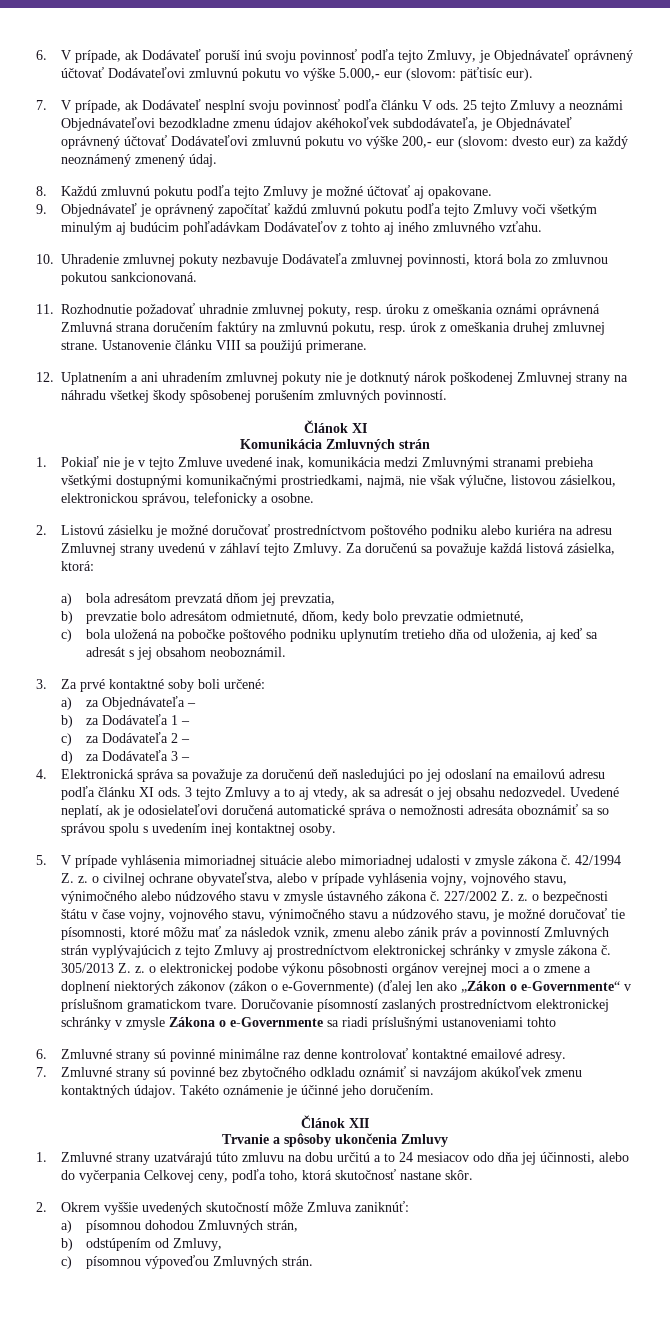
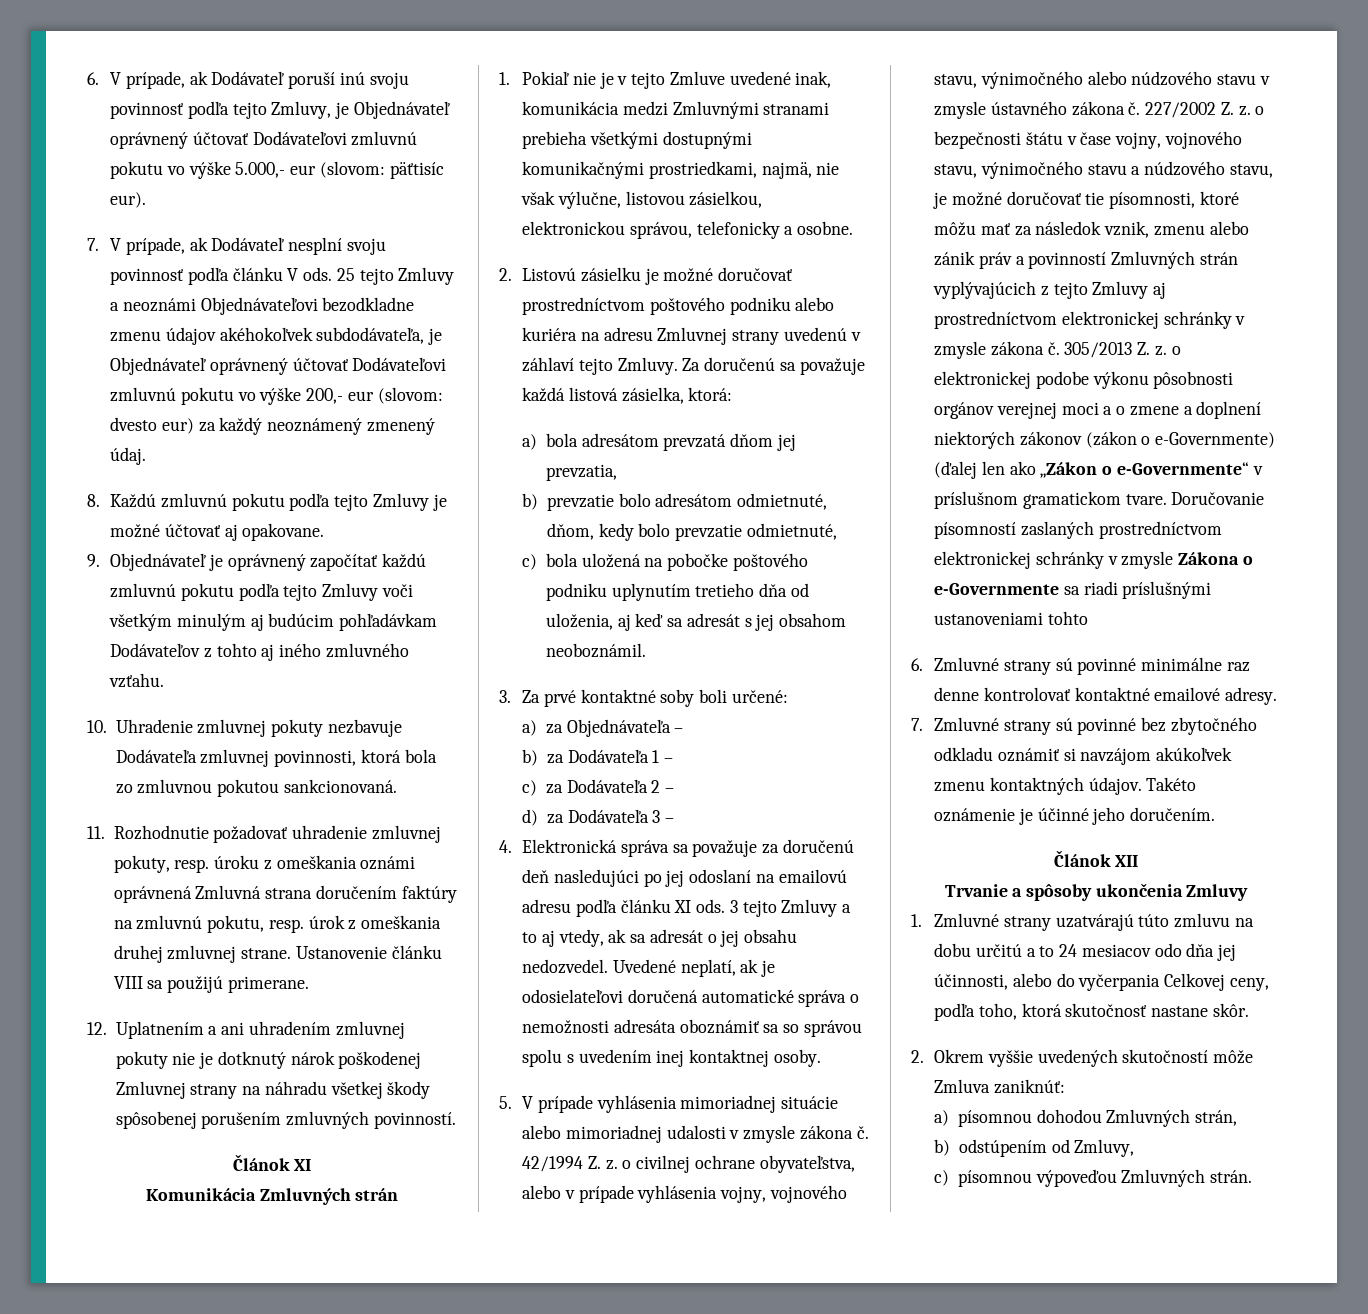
[199,304,248,314] uhradnie -> [292,825,368,839] uhradenie

